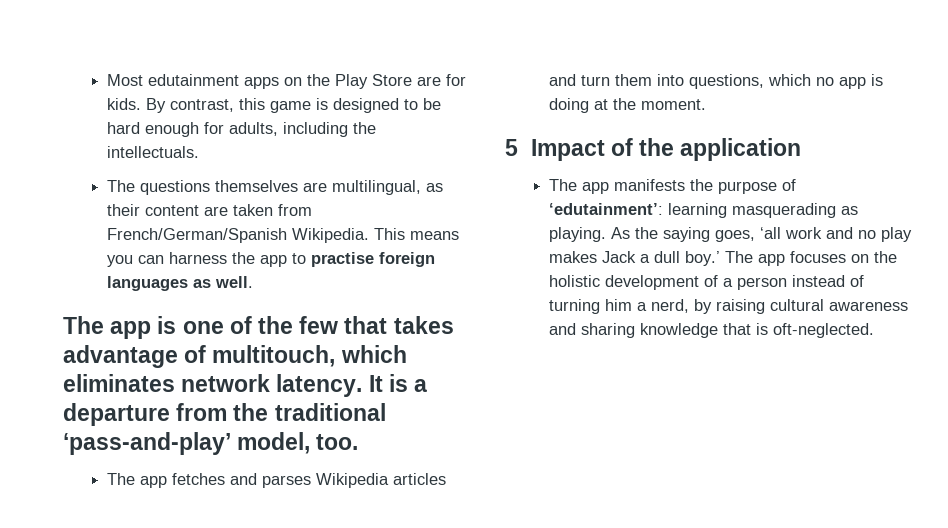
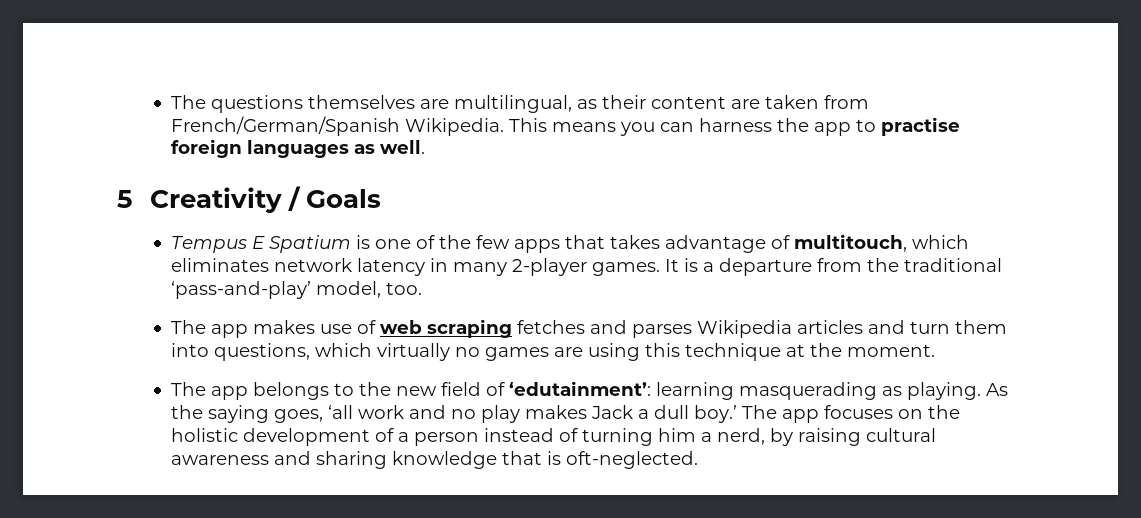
[106,74,466,89] [106,98,441,113] [106,122,376,137] [106,146,199,158] Most edutainment apps on the Play Store are for kids. By contrast, this game is designed to be hard enough for adults, including the intellectuals. // -> (170, 102) none
[63,316,152,339] The app -> [117,186,382,213] [170,235,351,253] 5 Creativity / Goals // Tempus E Spatium
(339, 325) none -> [513,239,560,253] apps
[276,374,363,397] latency. -> [356,258,660,276] latency in many 2-player games.
(167, 482) none -> [252,319,512,338] makes use of web scraping
[815,74,883,89] [548,98,706,113] [505,138,802,161] [548,179,777,194] no app is doing at the moment. // 5 Impact of the application // The app manifests the purpose -> [376,343,935,361] [170,382,481,400] virtually no games are using this technique at the moment. // The app belongs to the new field

